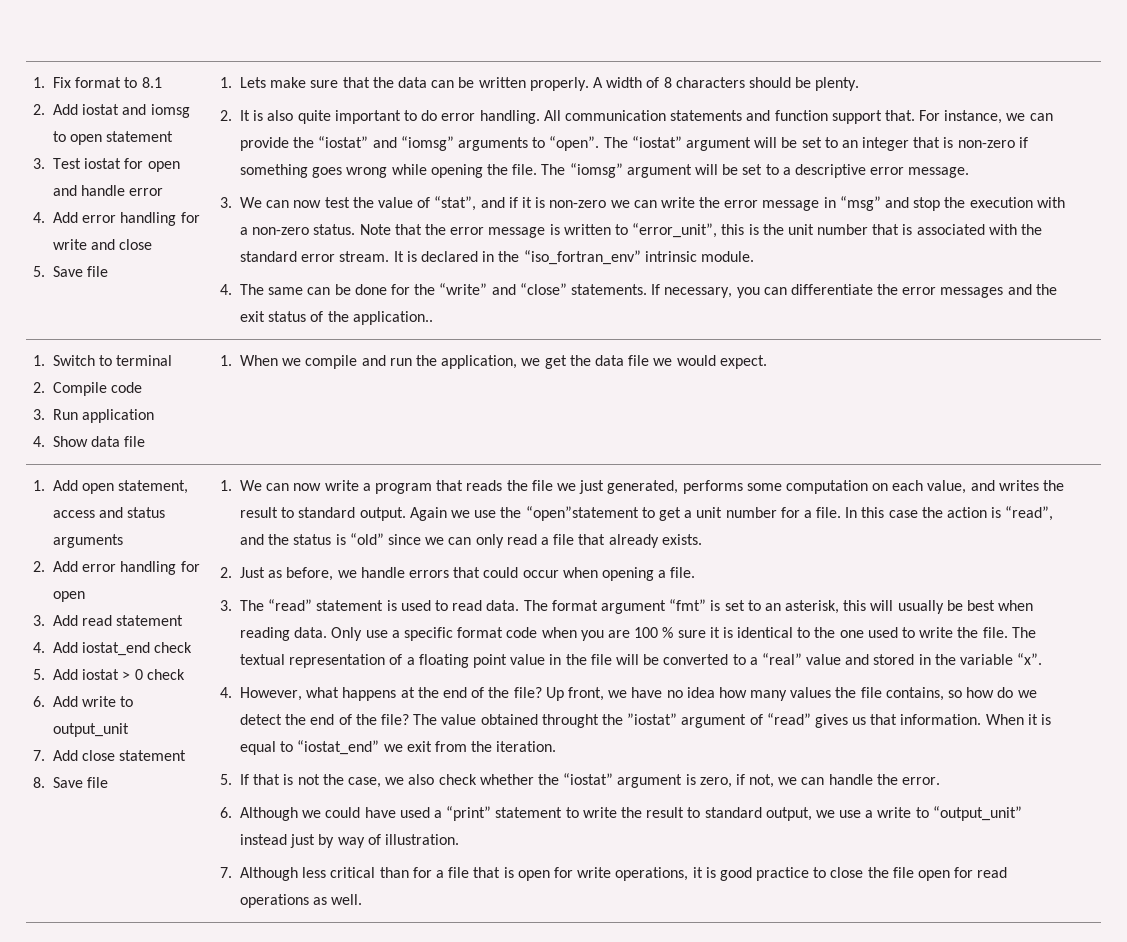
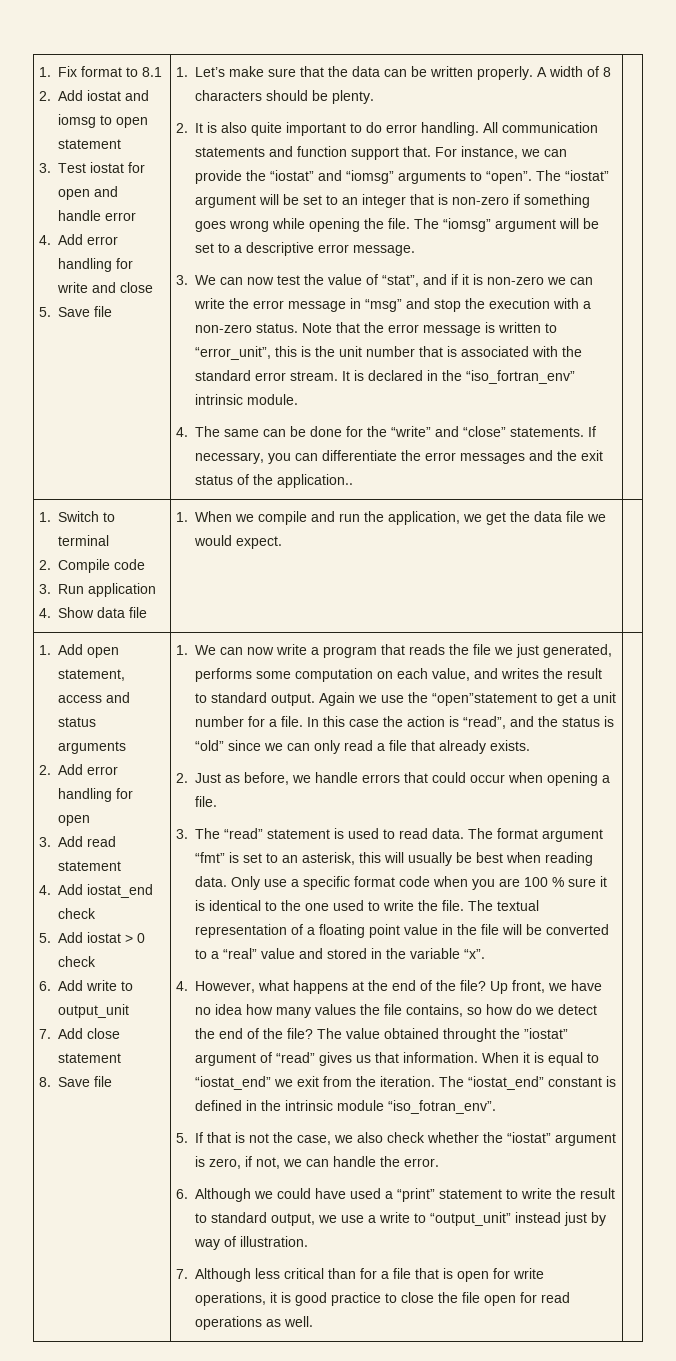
[240,77,267,88] Lets -> [195,67,226,77] Let’s
(557, 746) none -> [439,1076,617,1090] [195,1100,497,1114] The “iostat_end” constant is defined in the intrinsic module “iso_fotran_env”.

